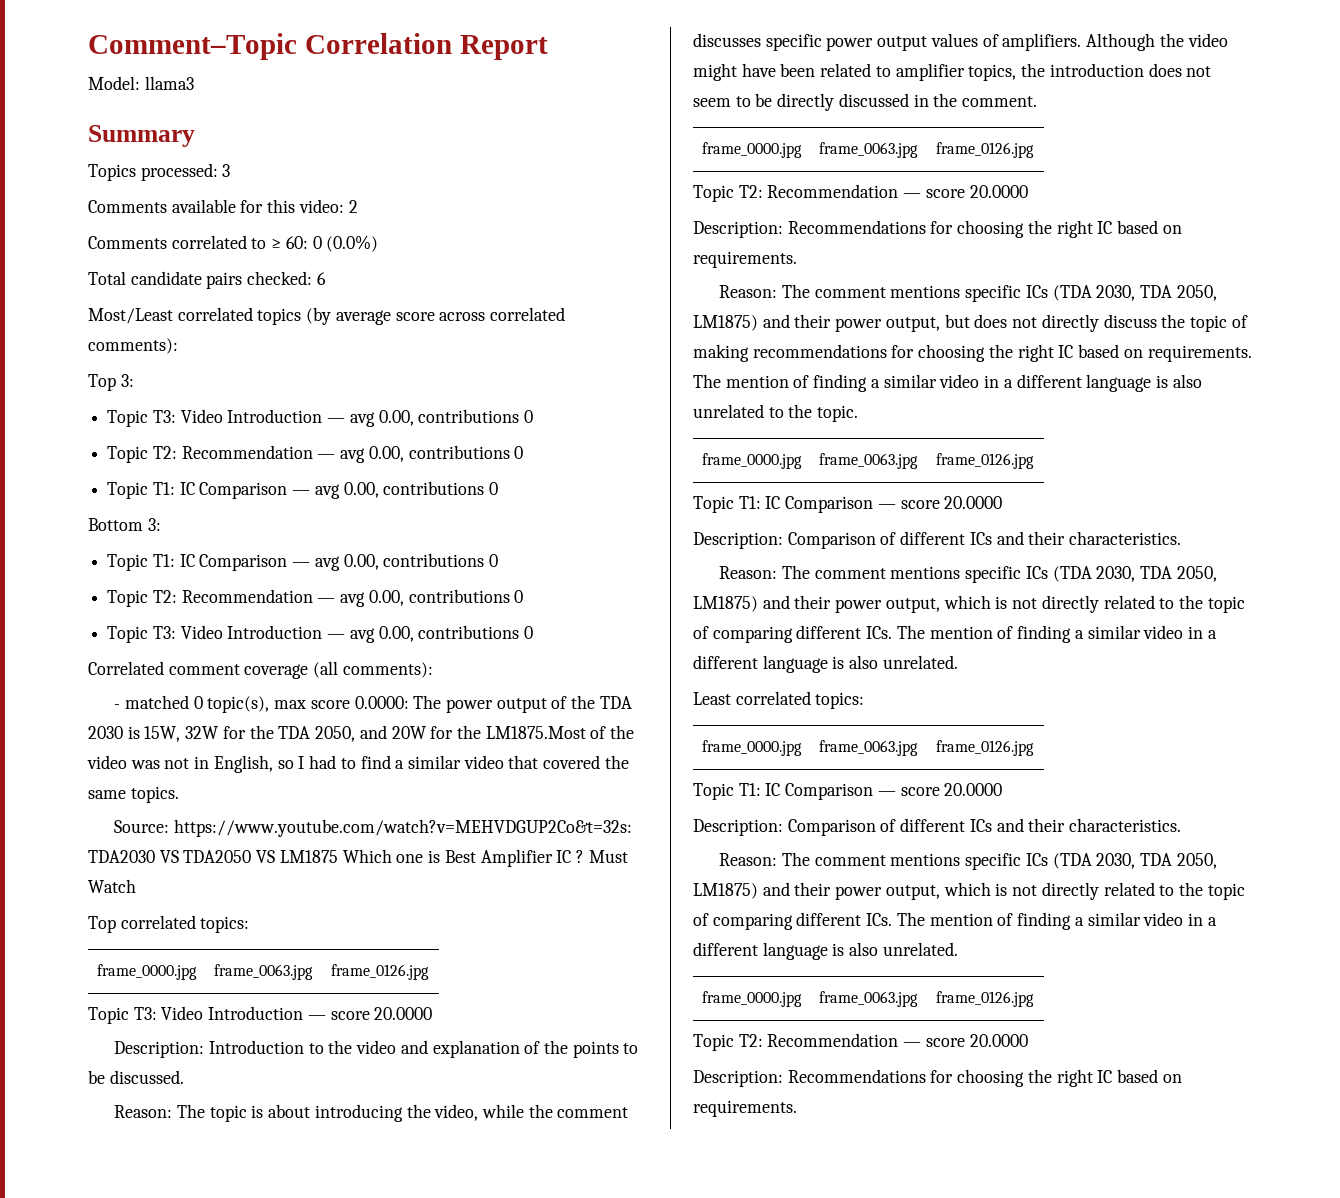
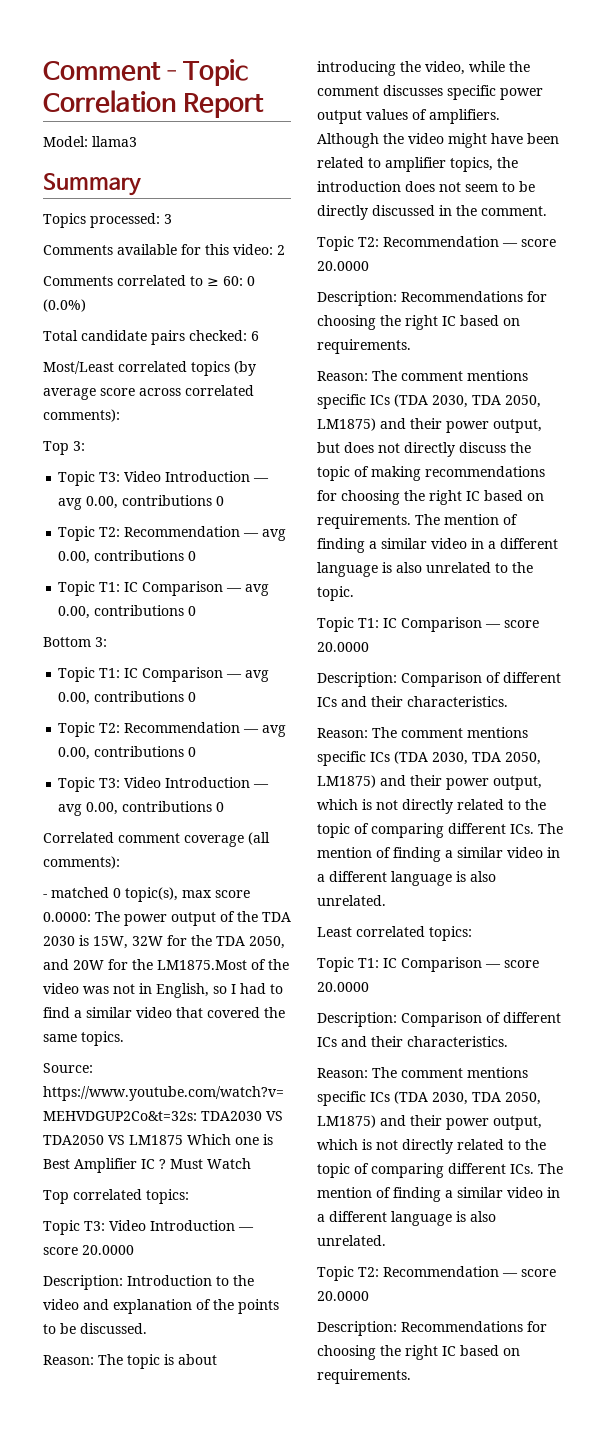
[96,964,197,980] [213,964,313,980] [330,964,429,980] // frame_0000.jpg | frame_0063.jpg | frame_0126.jpg -> (189, 1196) none
[701,142,802,158] [818,142,918,158] [935,142,1034,158] // frame_0000.jpg | frame_0063.jpg | frame_0126.jpg -> (547, 211) none
[701,453,802,469] [818,453,918,469] [935,453,1034,469] // frame_0000.jpg | frame_0063.jpg | frame_0126.jpg -> (354, 593) none
[701,740,802,756] [818,740,918,756] [935,740,1034,756] // frame_0000.jpg | frame_0063.jpg | frame_0126.jpg -> (472, 933) none
[701,991,802,1007] [818,991,918,1007] [935,991,1034,1007] // frame_0000.jpg | frame_0063.jpg | frame_0126.jpg -> (386, 1240) none

